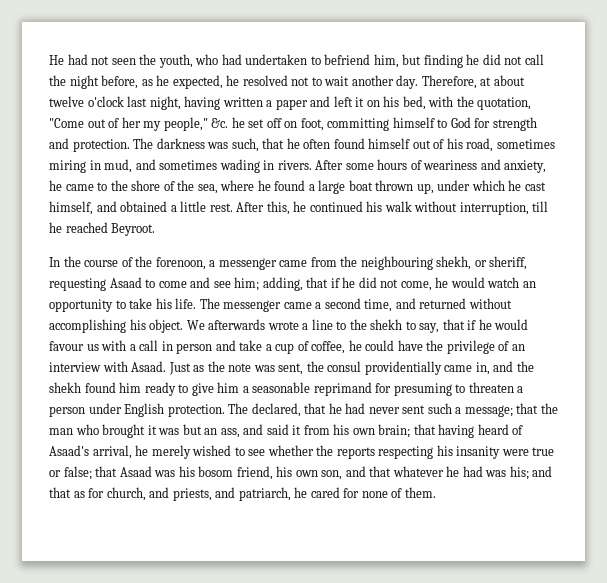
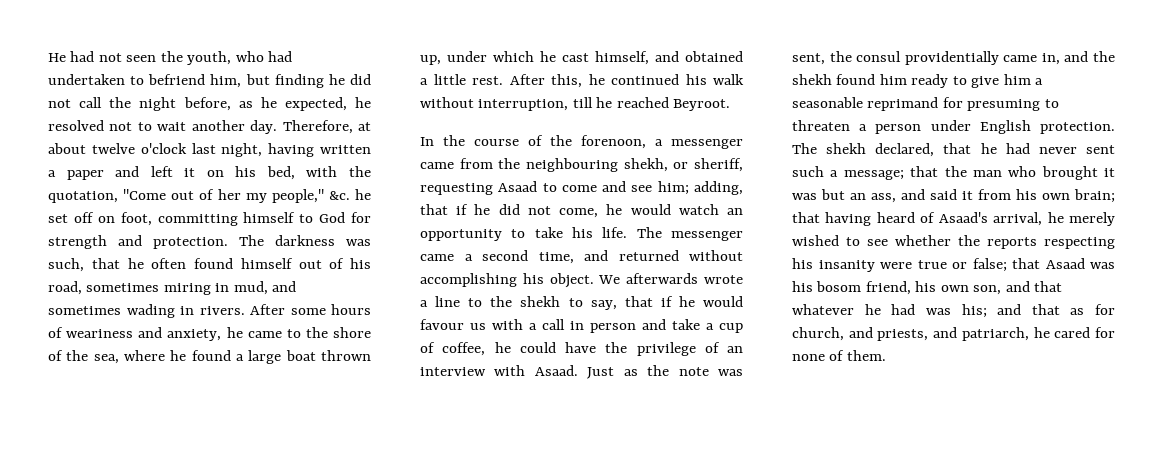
(249, 408) none -> [826,143,867,154] shekh

